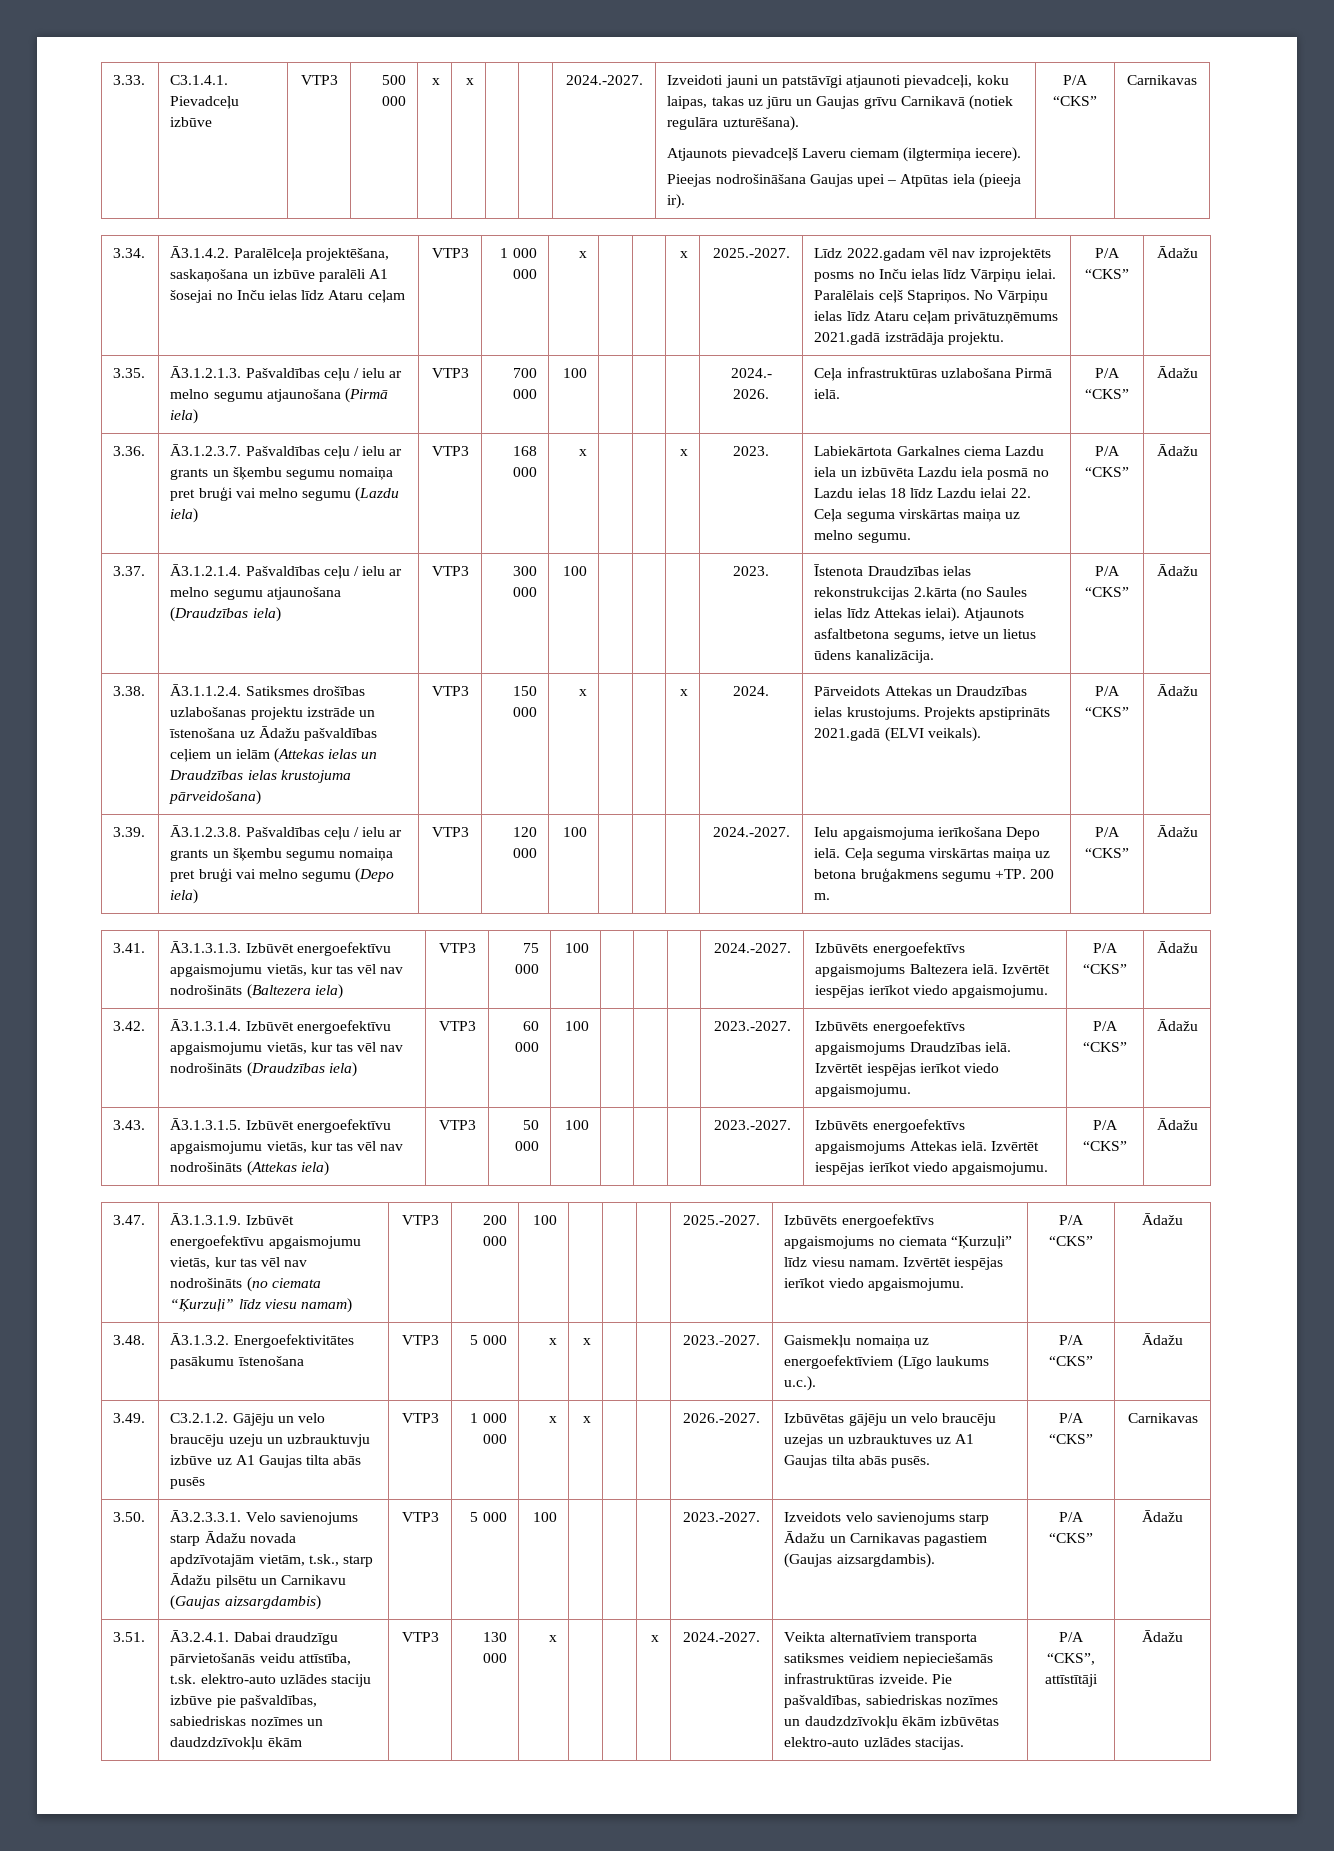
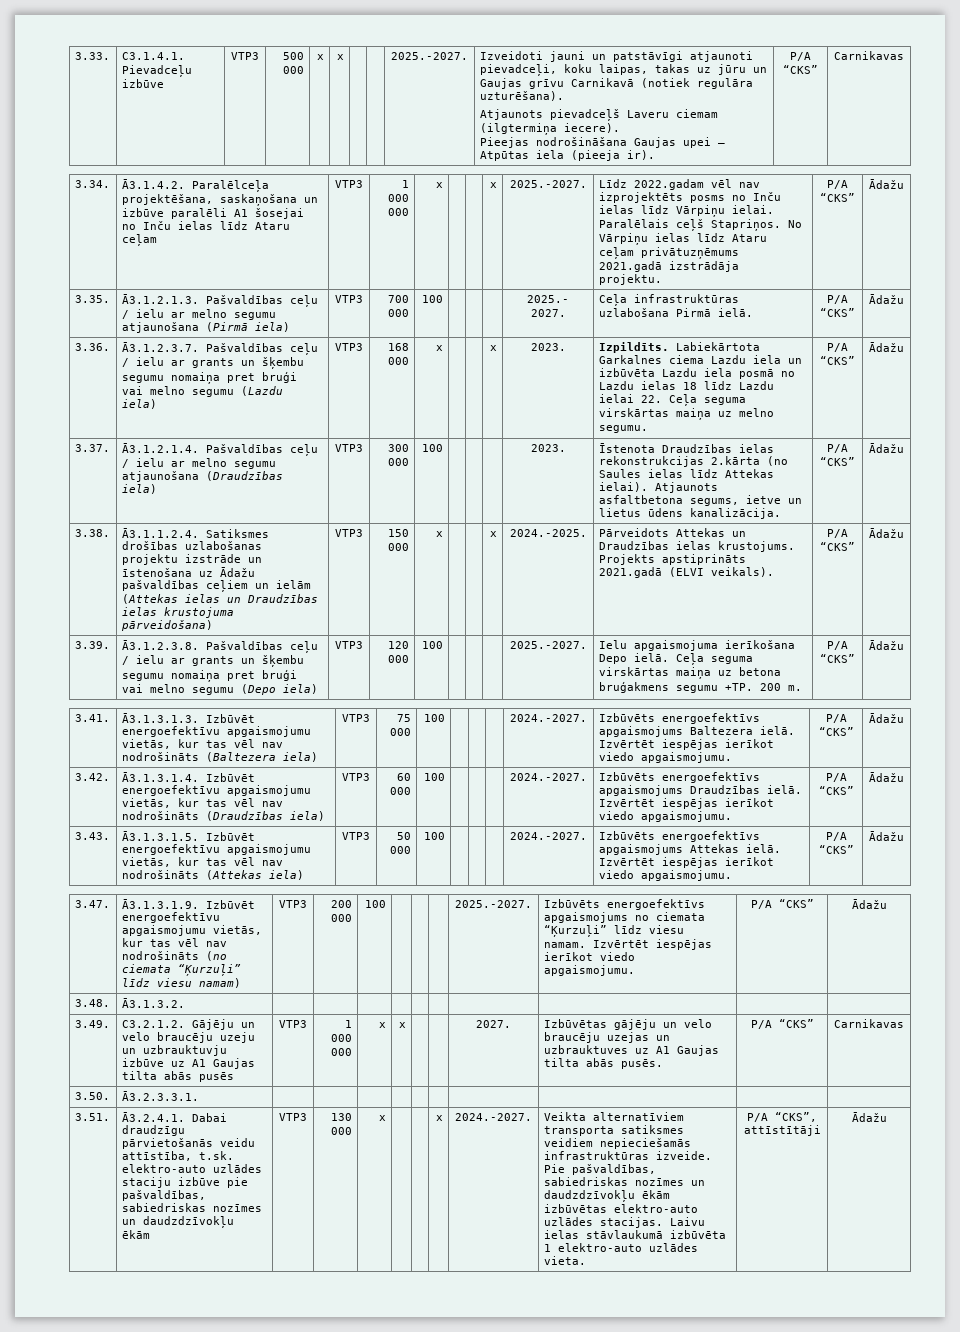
[565,75,643,85] 2024.-2027. -> [391,52,468,60] 2025.-2027.
[730,368,772,378] [733,389,769,399] 2024.- 2026. -> [527,295,569,303] [530,309,566,317] 2025.- 2027.
(769, 451) none -> [598,342,669,353] Izpildīts.
[733,686,769,696] 2024. -> [509,529,587,537] 2024.-2025.
[712,827,790,837] 2024.-2027. -> [509,641,587,649] 2025.-2027.
[713,1021,791,1031] 2023.-2027. -> [510,773,587,781] 2024.-2027.
[713,1120,791,1130] 2023.-2027. -> [510,832,587,840] 2024.-2027.
[233,1334,354,1348] [170,1356,304,1369] [401,1335,439,1345] [470,1335,507,1345] [548,1338,557,1345] [582,1338,591,1345] [683,1335,760,1345] [784,1335,929,1348] [784,1355,989,1370] [784,1376,817,1391] [1059,1335,1084,1345] [1049,1356,1093,1366] [1142,1333,1183,1345] Energoefektivitātes pasākumu īstenošana | VTP3 | 5 000 | x | x | | | 2023.-2027. | Gaismekļu nomaiņa uz energoefektīviem (Līgo laukums u.c.). | P/A “CKS” | Ādažu -> (185, 1003) | | | | | | | | | |
[683,1413,760,1423] 2026.-2027. -> [476,1020,511,1028] 2027.
[245,1512,358,1525] [170,1531,296,1546] [170,1554,374,1567] [170,1573,347,1588] [170,1595,321,1610] [401,1512,439,1522] [470,1512,507,1522] [532,1512,557,1522] [683,1512,760,1522] [784,1512,990,1525] [784,1531,988,1546] [784,1553,935,1568] [1059,1512,1084,1522] [1049,1533,1093,1543] [1142,1510,1183,1522] Velo savienojums starp Ādažu novada apdzīvotajām vietām, t.sk., starp Ādažu pilsētu un Carnikavu (Gaujas aizsargdambis) | VTP3 | 5 000 | 100 | | | | 2023.-2027. | Izveidots velo savienojums starp Ādažu un Carnikavas pagastiem (Gaujas aizsargdambis). | P/A “CKS” | Ādažu -> (199, 1096) | | | | | | | | | |
(964, 1743) none -> [669,1217,705,1226] [543,1230,726,1239] [543,1243,698,1252] [543,1256,586,1265] Laivu ielas stāvlaukumā izbūvēta 1 elektro-auto uzlādes vieta.

